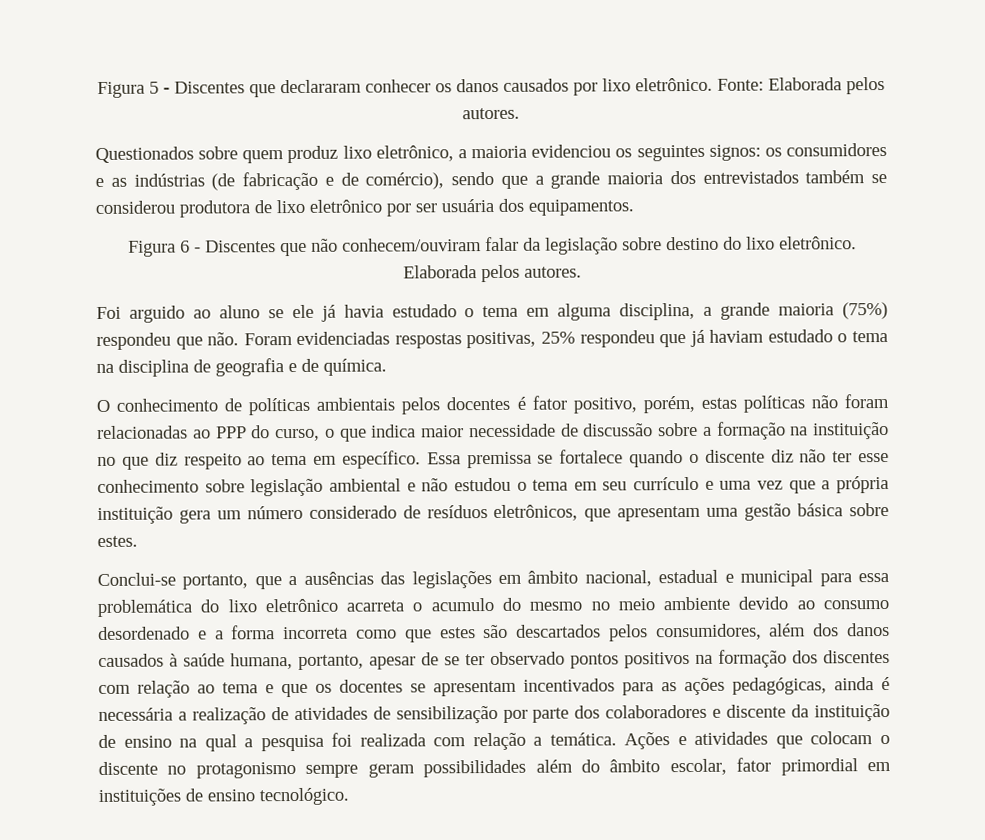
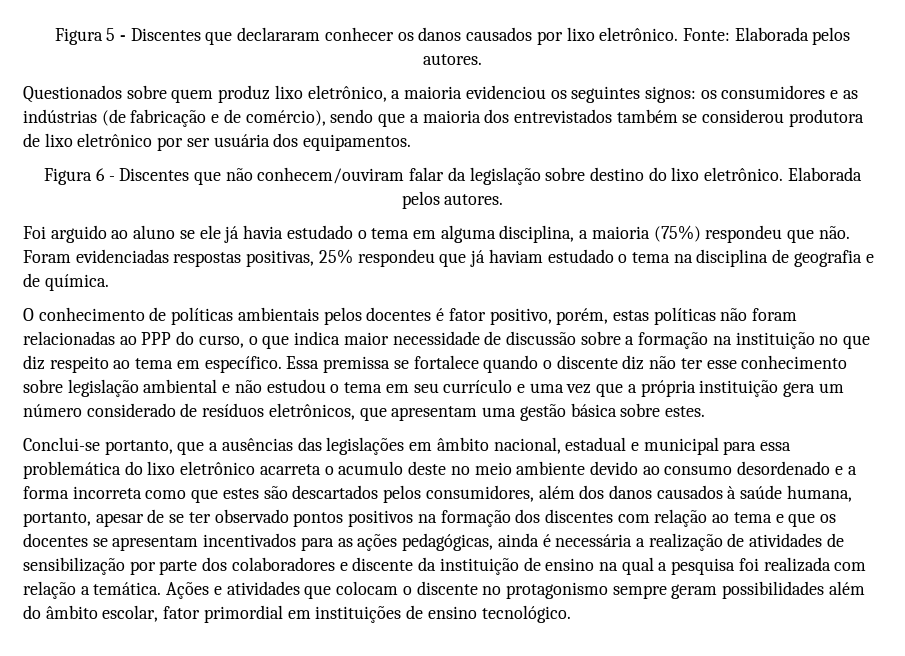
[550,171,601,189] grande -> (419, 118) none
[720,302,771,320] grande -> (589, 234) none
[501,597,583,611] do mesmo -> [408,461,447,475] deste

